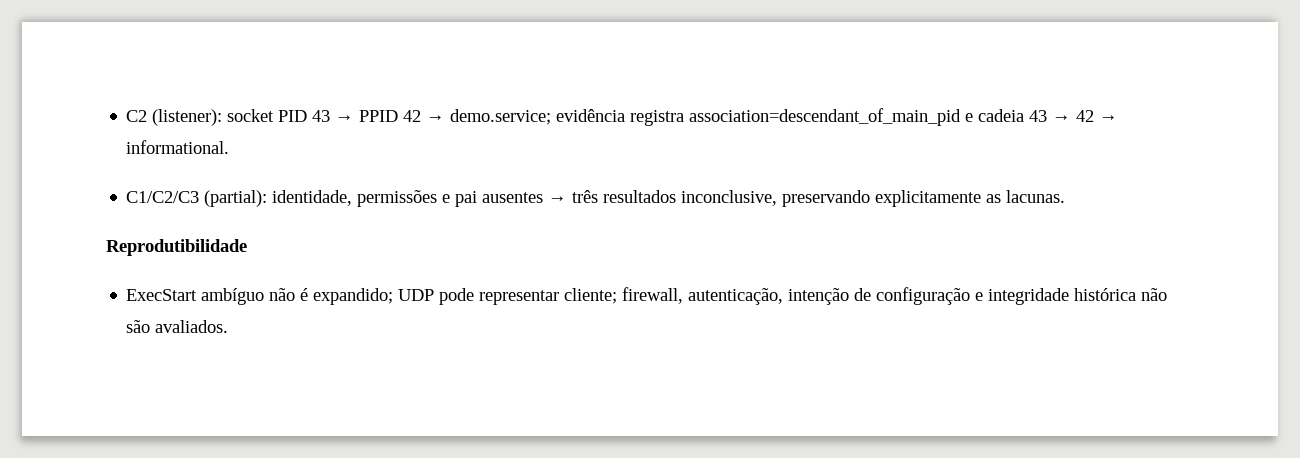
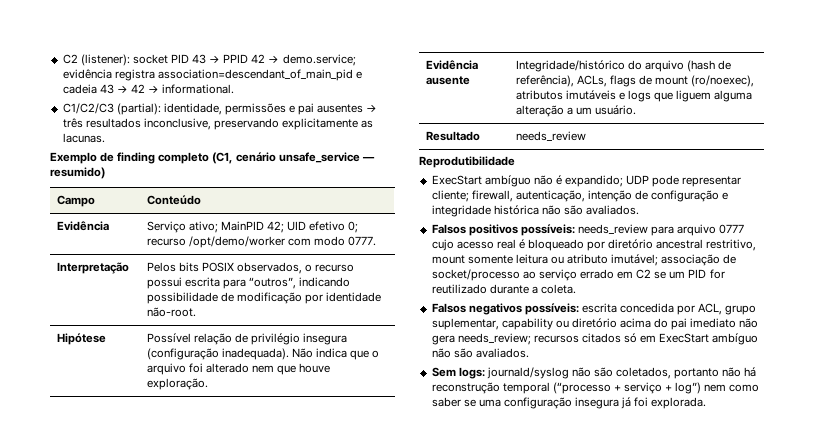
(1066, 196) none -> [50,152,375,164] [50,167,105,179] [56,195,95,207] [146,195,201,205] [56,221,109,231] [146,221,359,233] [146,236,377,248] [56,262,129,274] [146,262,355,274] [146,277,351,289] [146,292,382,304] [146,307,196,317] [56,333,106,345] [146,333,348,345] [146,348,380,360] [146,363,331,375] [146,378,208,390] [425,60,478,70] [425,76,470,85] [515,60,732,72] [515,75,755,87] [515,90,753,102] [515,105,636,117] [425,131,480,141] [515,131,586,141] // Exemplo de finding completo (C1, cenário unsafe_service — resumido) // Campo | Conteúdo // Evidência | Serviço ativo; MainPID 42; UID efetivo 0; recurso /opt/demo/worker com modo 0777. // Interpretação | Pelos bits POSIX observados, o recurso possui escrita para “outros”, indicando possibilidade de modificação por identidade não-root. // Hipótese | Possível relação de privilégio insegura (configuração inadequada). Não indica que o arquivo foi alterado nem que houve exploração. // Evidência ausente | Integridade/histórico do arquivo (hash de referência), ACLs, flags de mount (ro/noexec), atributos imutáveis e logs que liguem alguma alteração a um usuário. // Resultado | needs_review
(229, 326) none -> [431,224,745,236] [431,239,757,251] [431,254,737,266] [431,269,725,281] [431,284,576,294] [431,303,757,315] [431,318,759,330] [431,333,759,345] [431,348,529,358] [431,367,757,379] [431,382,760,394] [431,397,707,409] // Falsos positivos possíveis: needs_review para arquivo 0777 cujo acesso real é bloqueado por diretório ancestral restritivo, mount somente leitura ou atributo imutável; associação de socket/processo ao serviço errado em C2 se um PID for reutilizado durante a coleta. // Falsos negativos possíveis: escrita concedida por ACL, grupo suplementar, capability ou diretório acima do pai imediato não gera needs_review; recursos citados só em ExecStart ambíguo não são avaliados. // Sem logs: journald/syslog não são coletados, portanto não há reconstrução temporal (“processo + serviço + log”) nem como saber se uma configuração insegura já foi explorada.

